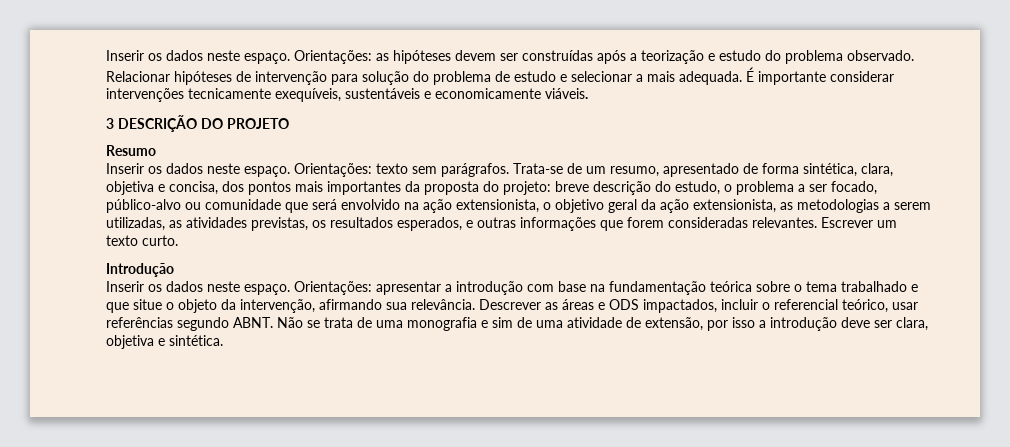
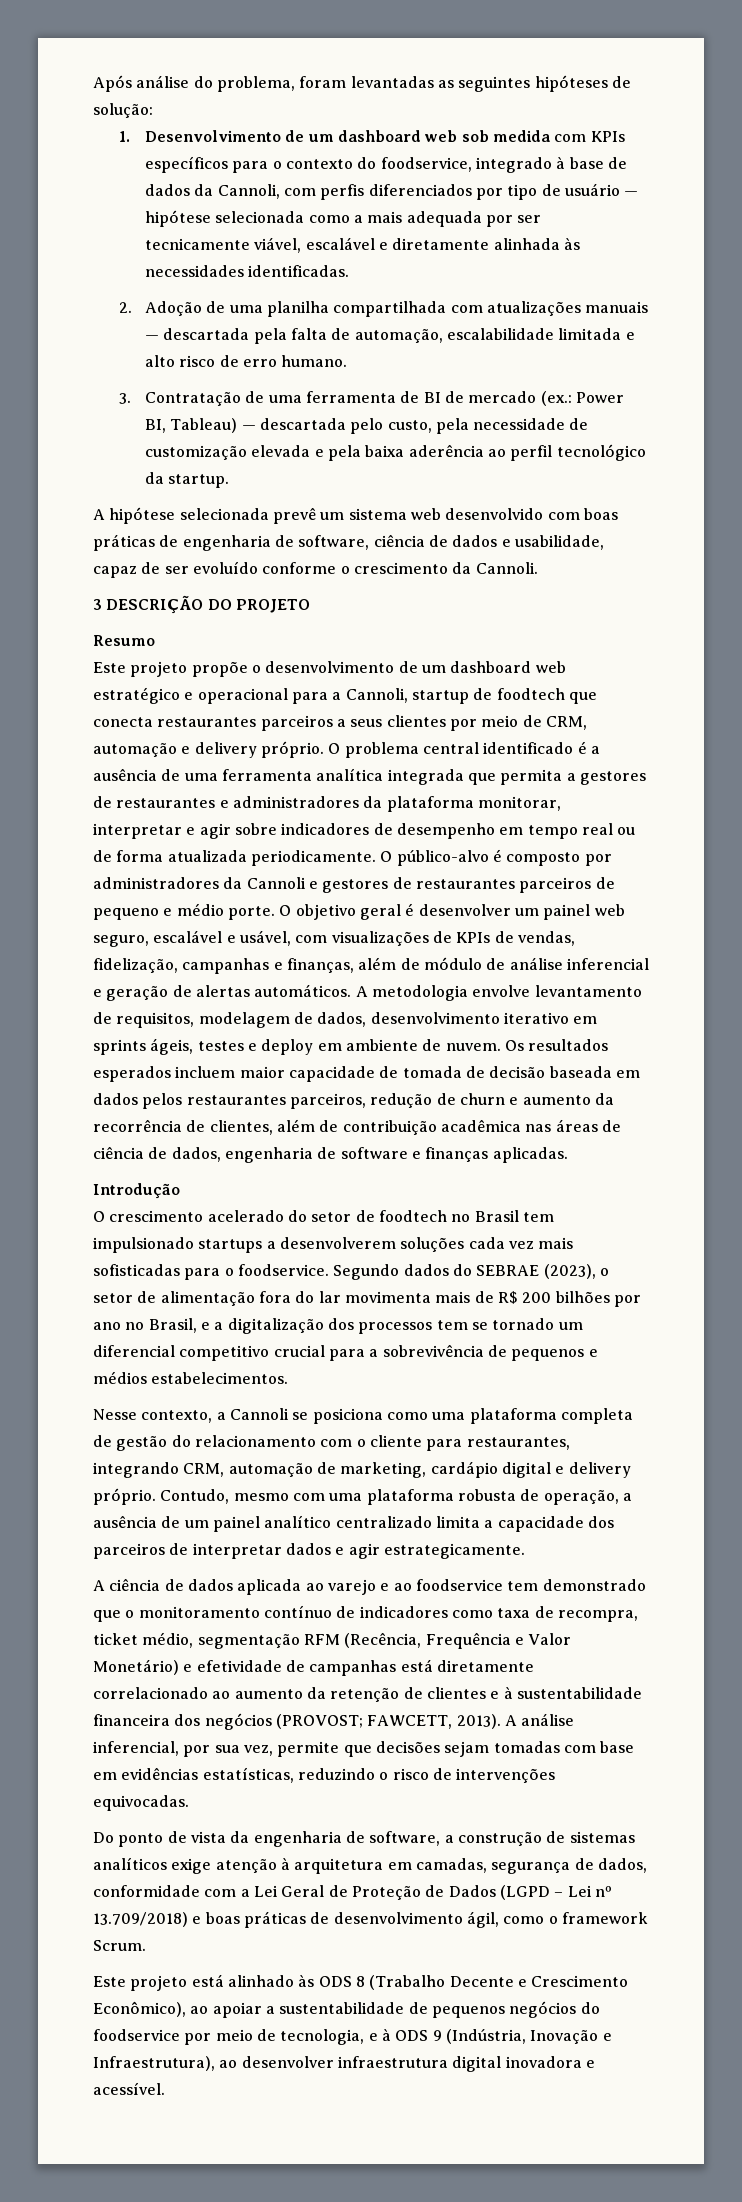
[106,50,914,64] [106,67,894,85] [106,88,588,102] Inserir os dados neste espaço. Orientações: as hipóteses devem ser construídas após a teorização e estudo do problema observado. Relacionar hipóteses de intervenção para solução do problema de estudo e selecionar a mais adequada. É importante considerar intervenções tecnicamente exequíveis, sustentáveis e economicamente viáveis. -> [93,75,631,92] [93,103,153,118] [118,130,625,142] [144,156,627,173] [144,183,639,200] [144,210,542,227] [144,237,580,253] [144,265,350,277] [118,301,649,317] [144,328,635,344] [144,355,348,367] [118,391,624,406] [144,418,589,434] [144,444,646,461] [144,472,230,488] [93,507,618,524] [93,534,604,551] [93,561,538,578] Após análise do problema, foram levantadas as seguintes hipóteses de solução: // 1. Desenvolvimento de um dashboard web sob medida com KPIs específicos para o contexto do foodservice, integrado à base de dados da Cannoli, com perfis diferenciados por tipo de usuário — hipótese selecionada como a mais adequada por ser tecnicamente viável, escalável e diretamente alinhada às necessidades identificadas. // 2. Adoção de uma planilha compartilhada com atualizações manuais — descartada pela falta de automação, escalabilidade limitada e alto risco de erro humano. // 3. Contratação de uma ferramenta de BI de mercado (ex.: Power BI, Tableau) — descartada pelo custo, pela necessidade de customização elevada e pela baixa aderência ao perfil tecnológico da startup. // A hipótese selecionada prevê um sistema web desenvolvido com boas práticas de engenharia de software, ciência de dados e usabilidade, capaz de ser evoluído conforme o crescimento da Cannoli.
[106,163,893,177] [106,181,877,195] [106,199,931,213] [106,217,897,231] [106,235,178,246] [106,263,174,277] [106,281,918,295] [106,299,918,313] [106,317,928,331] [106,335,223,349] Inserir os dados neste espaço. Orientações: texto sem parágrafos. Trata-se de um resumo, apresentado de forma sintética, clara, objetiva e concisa, dos pontos mais importantes da proposta do projeto: breve descrição do estudo, o problema a ser focado, público-alvo ou comunidade que será envolvido na ação extensionista, o objetivo geral da ação extensionista, as metodologias a serem utilizadas, as atividades previstas, os resultados esperados, e outras informações que forem consideradas relevantes. Escrever um texto curto. // Introdução // Inserir os dados neste espaço. Orientações: apresentar a introdução com base na fundamentação teórica sobre o tema trabalhado e que situe o objeto da intervenção, afirmando sua relevância. Descrever as áreas e ODS impactados, incluir o referencial teórico, usar referências segundo ABNT. Não se trata de uma monografia e sim de uma atividade de extensão, por isso a introdução deve ser clara, objetiva e sintética. -> [93,661,566,677] [93,687,597,704] [93,715,587,731] [93,741,600,758] [93,768,646,785] [93,796,561,812] [93,823,636,839] [93,849,612,866] [93,877,615,893] [93,903,625,920] [93,930,575,947] [93,957,649,974] [93,984,642,1001] [93,1012,598,1028] [93,1038,609,1055] [93,1066,640,1082] [93,1093,614,1109] [93,1119,621,1135] [93,1146,568,1163] [93,1183,180,1199] [93,1210,554,1222] [93,1237,574,1253] [93,1264,609,1280] [93,1291,641,1307] [93,1318,583,1334] [93,1344,598,1361] [93,1371,289,1384] [93,1408,633,1424] [93,1435,570,1451] [93,1461,631,1478] [93,1488,632,1505] [93,1515,614,1532] [93,1543,525,1559] [93,1578,646,1595] [93,1605,638,1622] [93,1632,572,1649] [93,1659,534,1676] [93,1686,642,1702] [93,1713,575,1730] [93,1741,635,1757] [93,1767,556,1783] [93,1795,189,1811] [93,1831,635,1847] [93,1857,647,1874] [93,1885,612,1900] [93,1911,648,1928] [93,1940,146,1951] [93,1974,629,1991] [93,2001,600,2018] [93,2028,612,2045] [93,2056,595,2072] [93,2082,165,2095] Este projeto propõe o desenvolvimento de um dashboard web estratégico e operacional para a Cannoli, startup de foodtech que conecta restaurantes parceiros a seus clientes por meio de CRM, automação e delivery próprio. O problema central identificado é a ausência de uma ferramenta analítica integrada que permita a gestores de restaurantes e administradores da plataforma monitorar, interpretar e agir sobre indicadores de desempenho em tempo real ou de forma atualizada periodicamente. O público-alvo é composto por administradores da Cannoli e gestores de restaurantes parceiros de pequeno e médio porte. O objetivo geral é desenvolver um painel web seguro, escalável e usável, com visualizações de KPIs de vendas, fidelização, campanhas e finanças, além de módulo de análise inferencial e geração de alertas automáticos. A metodologia envolve levantamento de requisitos, modelagem de dados, desenvolvimento iterativo em sprints ágeis, testes e deploy em ambiente de nuvem. Os resultados esperados incluem maior capacidade de tomada de decisão baseada em dados pelos restaurantes parceiros, redução de churn e aumento da recorrência de clientes, além de contribuição acadêmica nas áreas de ciência de dados, engenharia de software e finanças aplicadas. // Introdução // O crescimento acelerado do setor de foodtech no Brasil tem impulsionado startups a desenvolverem soluções cada vez mais sofisticadas para o foodservice. Segundo dados do SEBRAE (2023), o setor de alimentação fora do lar movimenta mais de R$ 200 bilhões por ano no Brasil, e a digitalização dos processos tem se tornado um diferencial competitivo crucial para a sobrevivência de pequenos e médios estabelecimentos. // Nesse contexto, a Cannoli se posiciona como uma plataforma completa de gestão do relacionamento com o cliente para restaurantes, integrando CRM, automação de marketing, cardápio digital e delivery próprio. Contudo, mesmo com uma plataforma robusta de operação, a ausência de um painel analítico centralizado limita a capacidade dos parceiros de interpretar dados e agir estrategicamente. // A ciência de dados aplicada ao varejo e ao foodservice tem demonstrado que o monitoramento contínuo de indicadores como taxa de recompra, ticket médio, segmentação RFM (Recência, Frequência e Valor Monetário) e efetividade de campanhas está diretamente correlacionado ao aumento da retenção de clientes e à sustentabilidade financeira dos negócios (PROVOST; FAWCETT, 2013). A análise inferencial, por sua vez, permite que decisões sejam tomadas com base em evidências estatísticas, reduzindo o risco de intervenções equivocadas. // Do ponto de vista da engenharia de software, a construção de sistemas analíticos exige atenção à arquitetura em camadas, segurança de dados, conformidade com a Lei Geral de Proteção de Dados (LGPD – Lei nº 13.709/2018) e boas práticas de desenvolvimento ágil, como o framework Scrum. // Este projeto está alinhado às ODS 8 (Trabalho Decente e Crescimento Econômico), ao apoiar a sustentabilidade de pequenos negócios do foodservice por meio de tecnologia, e à ODS 9 (Indústria, Inovação e Infraestrutura), ao desenvolver infraestrutura digital inovadora e acessível.

